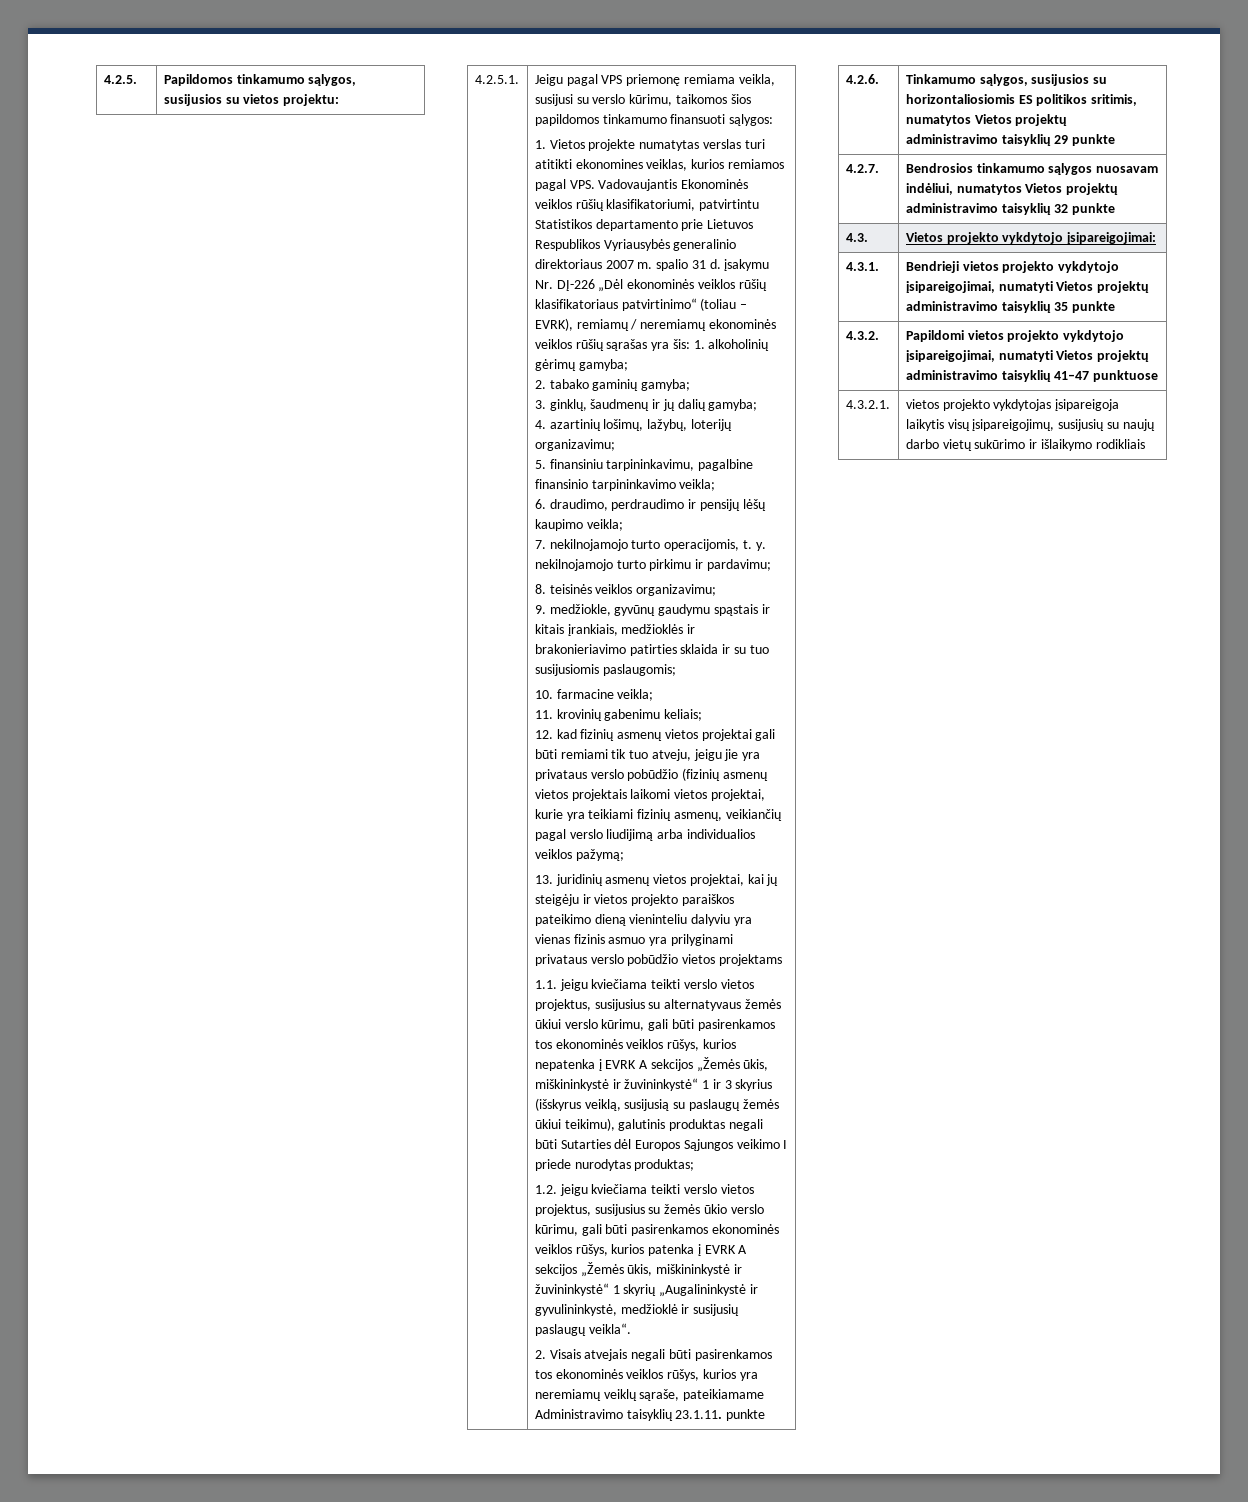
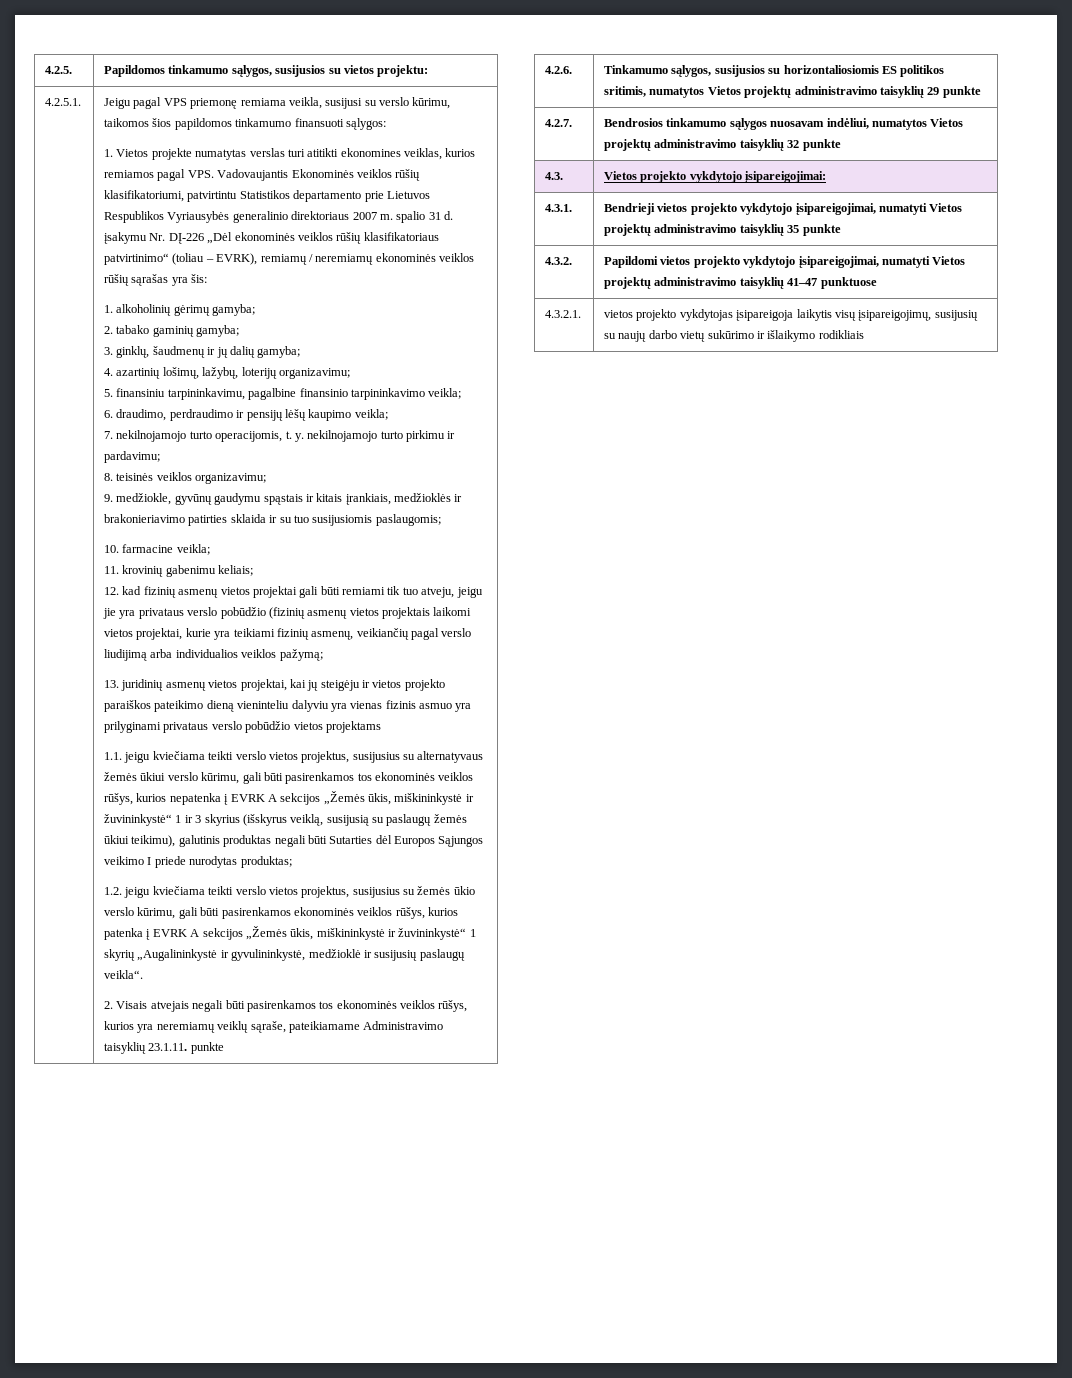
(690, 344) none -> (208, 278) //

